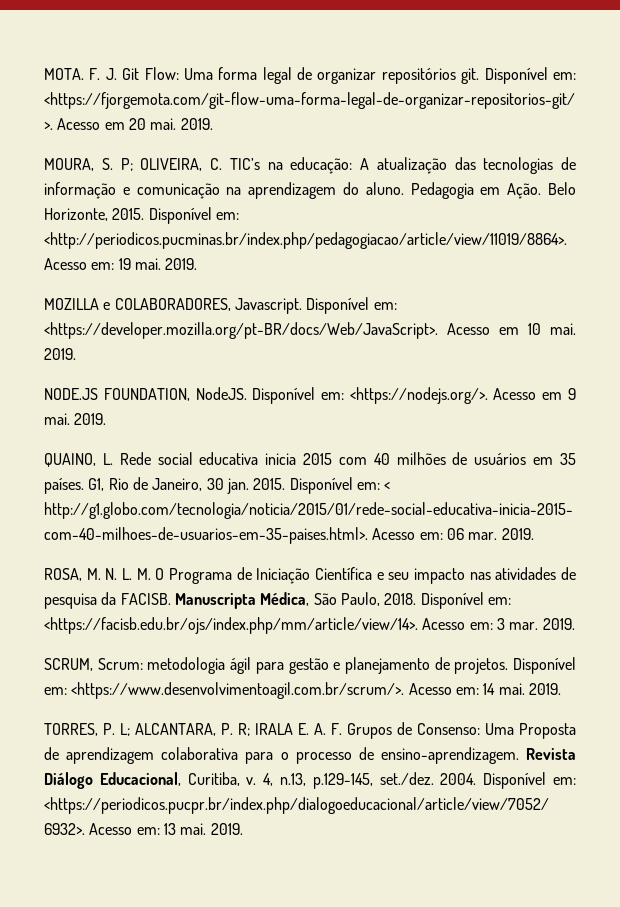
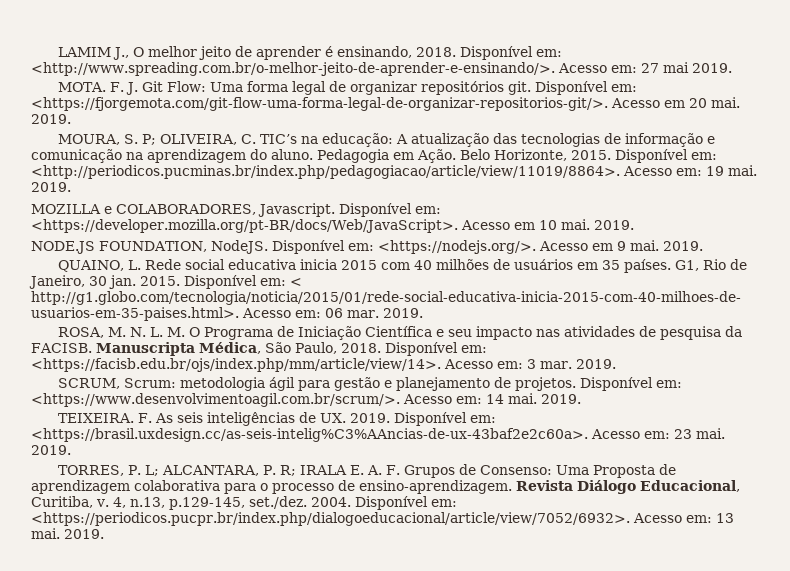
(44, 74) none -> [57,46,562,60] [31,62,732,76] LAMIM J., O melhor jeito de aprender é ensinando, 2018. Disponível em: <http://www.spreading.com.br/o-melhor-jeito-de-aprender-e-ensinando/>. Acesso em: 27 mai 2019. //
(561, 689) none -> [57,412,496,426] [31,428,725,442] [31,445,71,455] // TEIXEIRA. F. As seis inteligências de UX. 2019. Disponível em: <https://brasil.uxdesign.cc/as-seis-intelig%C3%AAncias-de-ux-43baf2e2c60a>. Acesso em: 23 mai. 2019.

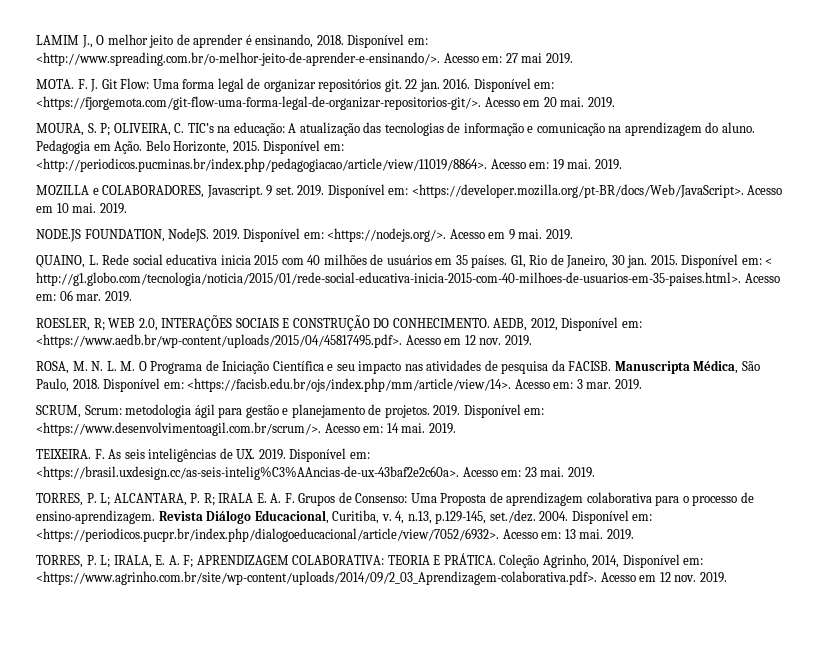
(531, 88) none -> [405,78,471,92] 22 jan. 2016.
(335, 210) none -> [266,185,325,196] 9 set. 2019.
(268, 247) none -> [212,229,240,240] 2019.
(423, 313) none -> [36,315,642,331] [36,334,532,348] // ROESLER, R; WEB 2.0, INTERAÇÕES SOCIAIS E CONSTRUÇÃO DO CONHECIMENTO. AEDB, 2012, Disponível em: <https://www.aedb.br/wp-content/uploads/2015/04/45817495.pdf>. Acesso em 12 nov. 2019.
(576, 384) none -> [433,405,461,416] 2019.
(104, 534) none -> [36,553,704,568] [36,571,727,585] // TORRES, P. L; IRALA, E. A. F; APRENDIZAGEM COLABORATIVA: TEORIA E PRÁTICA. Coleção Agrinho, 2014, Disponível em: <https://www.agrinho.com.br/site/wp-content/uploads/2014/09/2_03_Aprendizagem-colaborativa.pdf>. Acesso em 12 nov. 2019.

